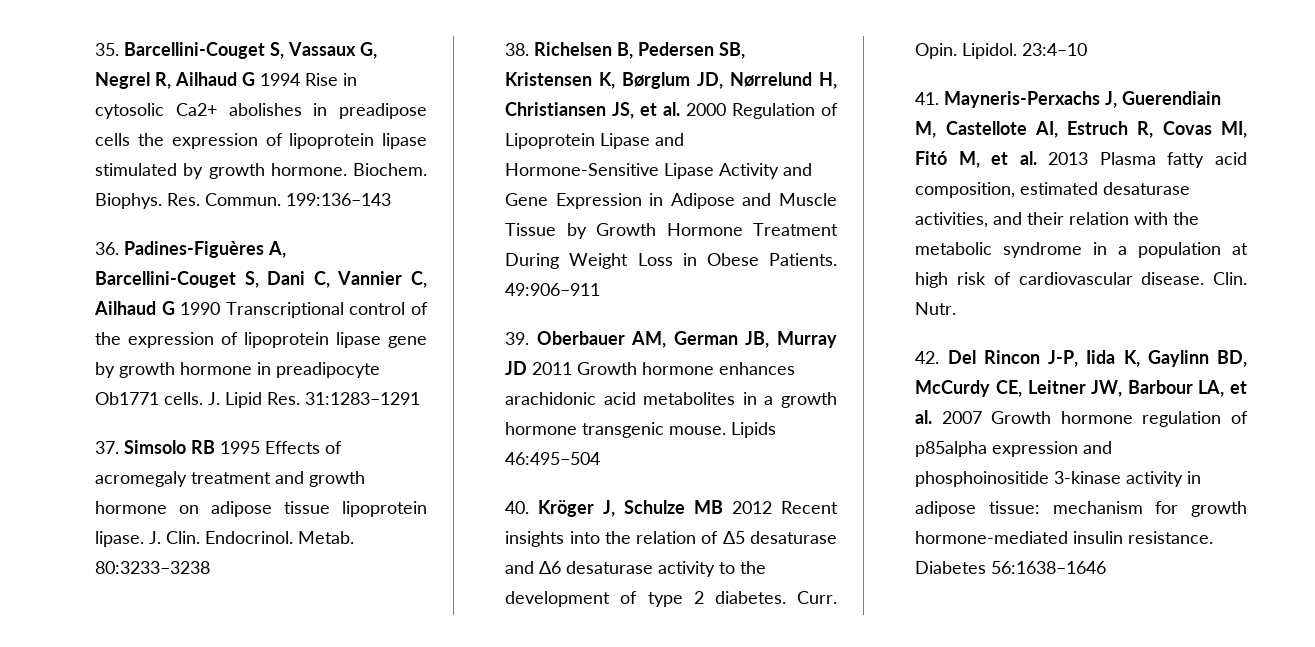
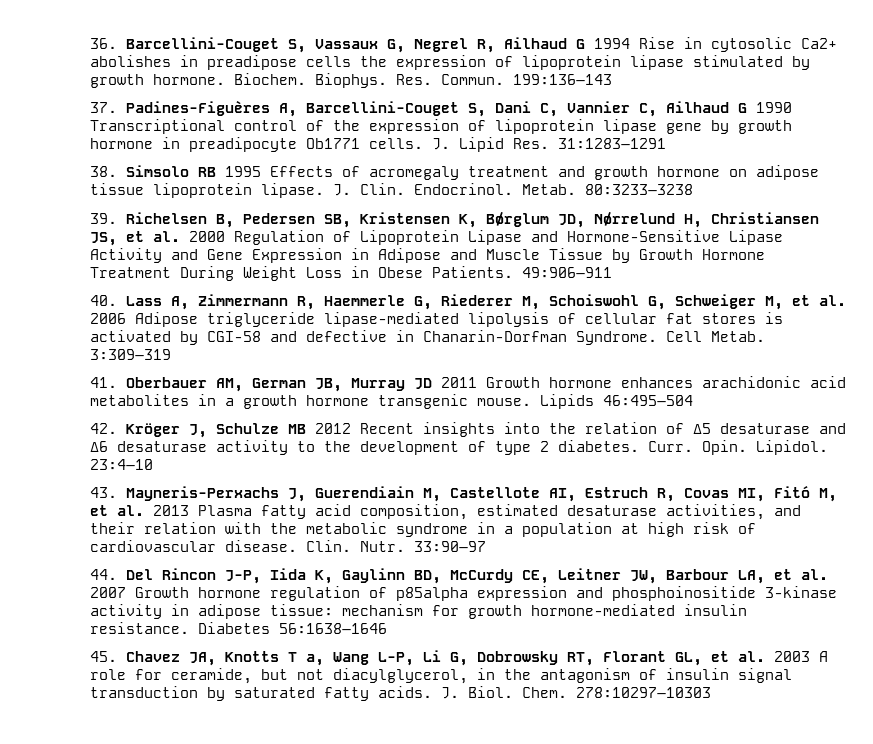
[95,43,120,56] 35. -> [89,38,117,49] 36.
[95,242,120,255] 36. -> [89,102,117,113] 37.
[95,441,120,454] 37. -> [89,166,117,177] 38.
[505,43,530,56] 38. -> [89,213,117,224] 39.
[505,332,530,345] 39. -> [89,294,846,310] [89,312,783,327] [89,330,765,345] [89,349,171,360] [89,377,117,388] 40. Lass A, Zimmermann R, Haemmerle G, Riederer M, Schoiswohl G, Schweiger M, et al. 2006 Adipose triglyceride lipase-mediated lipolysis of cellular fat stores is activated by CGI-58 and defective in Chanarin-Dorfman Syndrome. Cell Metab. 3:309–319 // 41.
[505,501,530,514] 40. -> [89,423,117,434] 42.
[915,92,940,105] 41. -> [89,487,117,498] 43.
[915,351,940,364] // 42. -> [413,541,486,552] [89,569,117,580] 33:90–97 // 44.
(1107, 567) none -> [89,650,828,666] [89,668,792,684] [89,686,711,701] // 45. Chavez JA, Knotts T a, Wang L-P, Li G, Dobrowsky RT, Florant GL, et al. 2003 A role for ceramide, but not diacylglycerol, in the antagonism of insulin signal transduction by saturated fatty acids. J. Biol. Chem. 278:10297–10303

